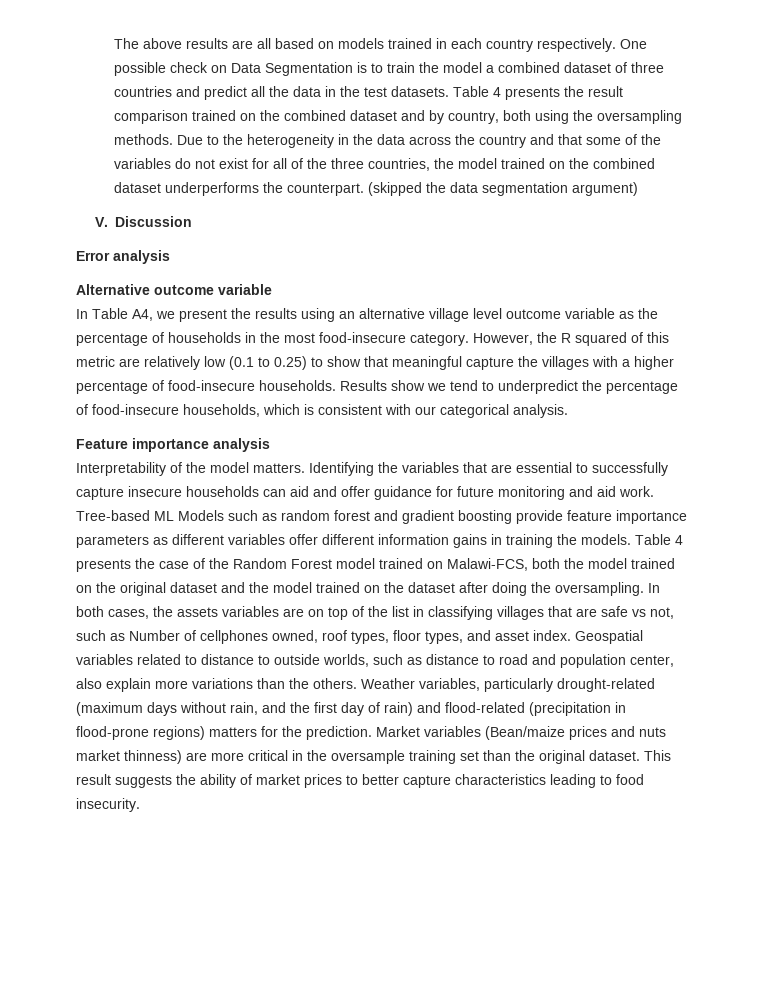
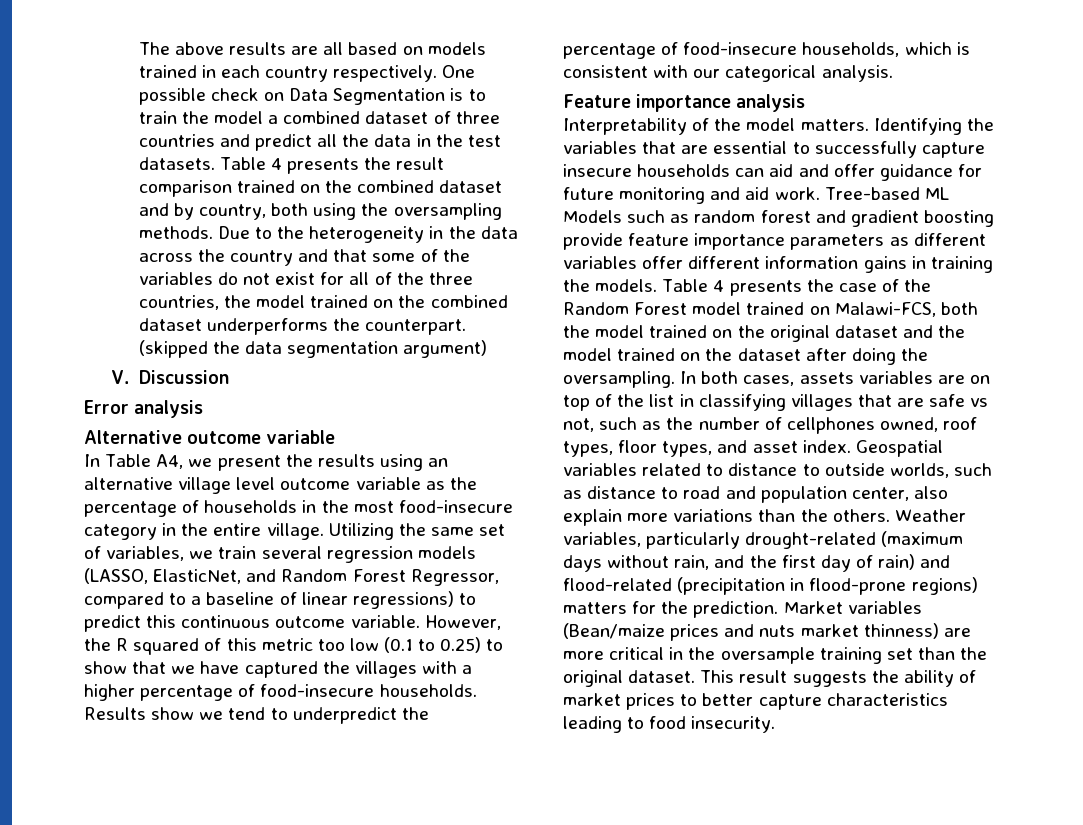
[410,333,469,346] category. -> [84,523,506,540] [84,546,476,563] [84,568,499,586] [84,591,476,609] [84,615,420,632] category in the entire village. Utilizing the same set of variables, we train several regression models (LASSO, ElasticNet, and Random Forest Regressor, compared to a baseline of linear regressions) to predict this continuous outcome variable.
[119,356,200,370] are relatively -> [317,639,345,651] too
[392,356,514,370] meaningful capture -> [171,661,318,678] we have captured
[153,606,173,617] the -> (795, 380) none
[129,630,180,641] Number -> [666,417,760,430] the number

